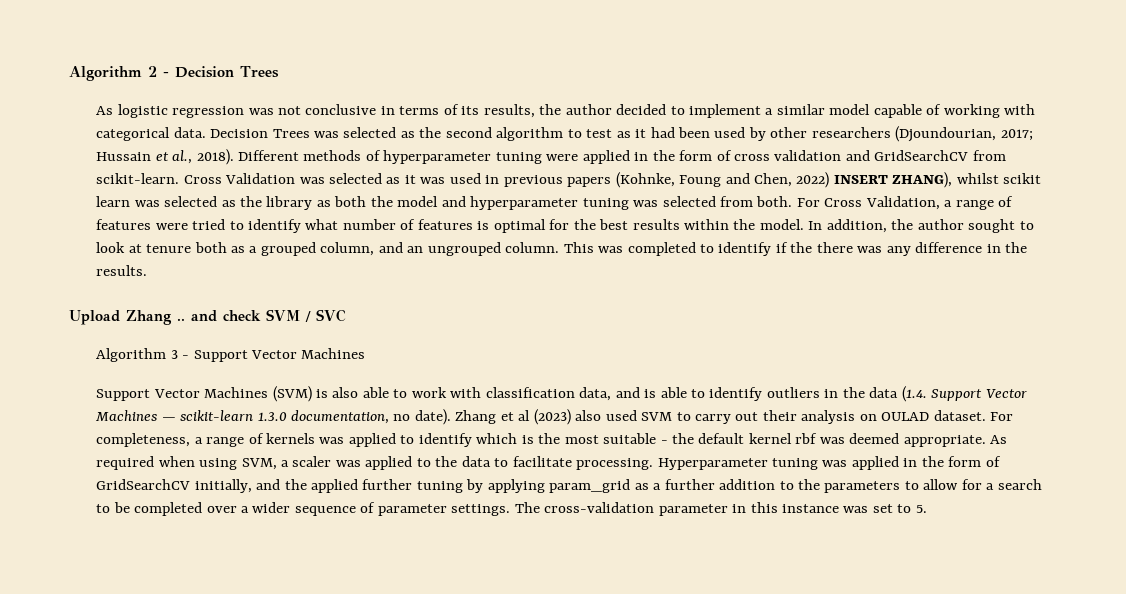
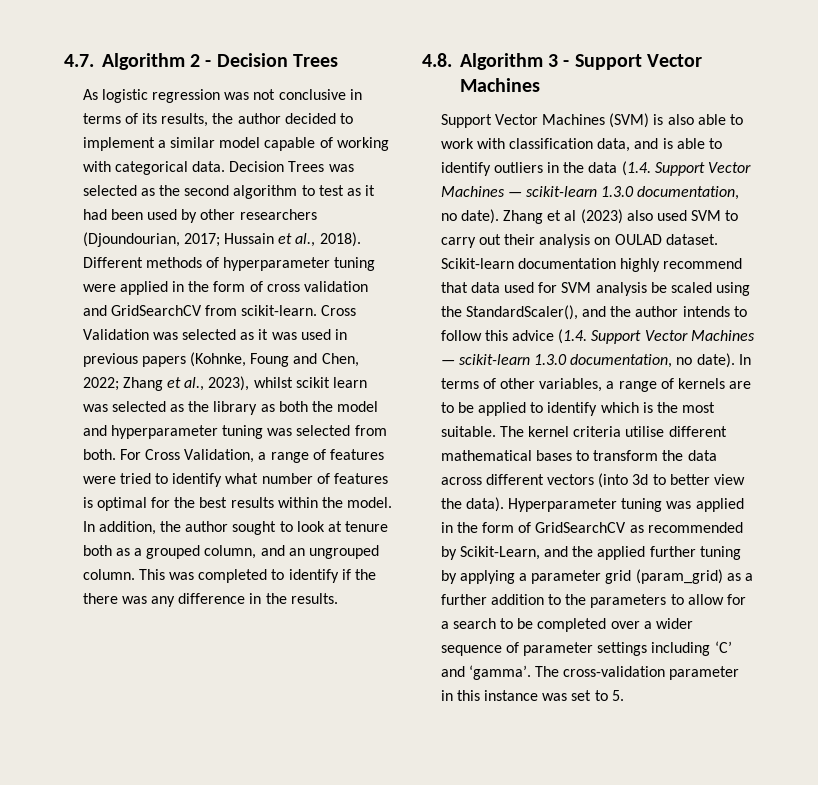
(69, 73) none -> [64,54,94,67] 4.7.
[796,172,953,188] 2022) INSERT ZHANG), -> [82,376,250,391] 2022; Zhang et al., 2023),
[69,309,346,325] Upload Zhang .. and check SVM / SVC // -> [422,53,452,67] 4.8.
[990,412,1014,421] [96,433,191,447] For completeness, -> [440,258,743,272] [440,282,751,296] [440,305,747,320] [440,329,755,344] [440,353,751,368] [440,378,603,392] Scikit-learn documentation highly recommend that data used for SVM analysis be scaled using the StandardScaler(), and the author intends to follow this advice (1.4. Support Vector Machines — scikit-learn 1.3.0 documentation, no date). In terms of other variables,
[319,437,345,444] was -> [729,381,752,389] [440,402,474,413] are to be
[603,433,1008,447] [96,456,654,470] suitable - the default kernel rbf was deemed appropriate. As required when using SVM, a scaler was applied to the data to facilitate processing. -> [440,426,727,437] [440,450,717,461] [440,473,745,488] [440,497,504,512] suitable. The kernel criteria utilise different mathematical bases to transform the data across different vectors (into 3d to better view the data).
[194,479,252,493] initially, -> [629,522,743,533] [440,546,540,560] as recommended by Scikit-Learn,
[549,479,631,493] param_grid -> [519,569,723,584] a parameter grid (param_grid)
[451,504,511,516] settings. -> [597,641,732,656] [440,665,531,680] settings including ‘C’ and ‘gamma’.

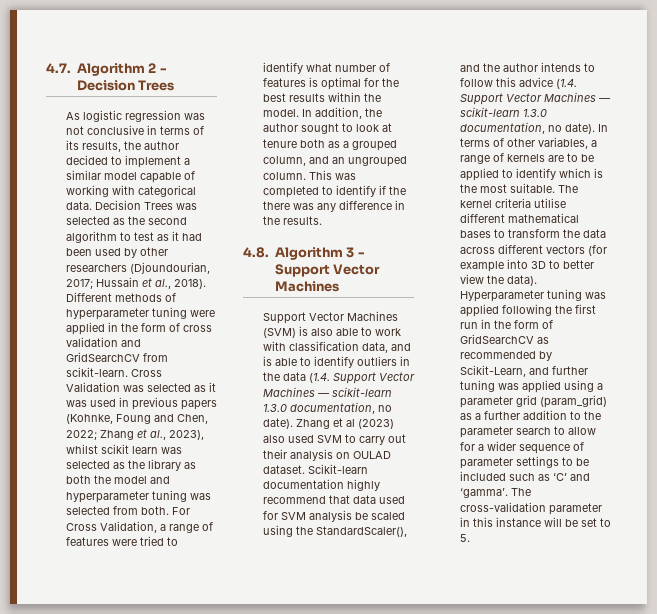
[598,473,649,488] (into 3d -> [587,245,607,256] [459,259,546,272] (for example into 3D
(744, 505) none -> [501,304,596,316] [459,322,478,329] following the first run
[572,546,741,560] [440,570,515,584] the applied further tuning by applying -> [551,366,588,375] [459,380,594,393] further tuning was applied using
[590,594,667,608] parameters -> [459,426,551,438] parameter search
[452,618,652,632] search to be completed over a -> (484, 447) none
[651,642,711,656] including -> [561,457,589,466] [459,471,550,481] to be included such as
[542,693,568,701] was -> [543,517,578,527] will be

